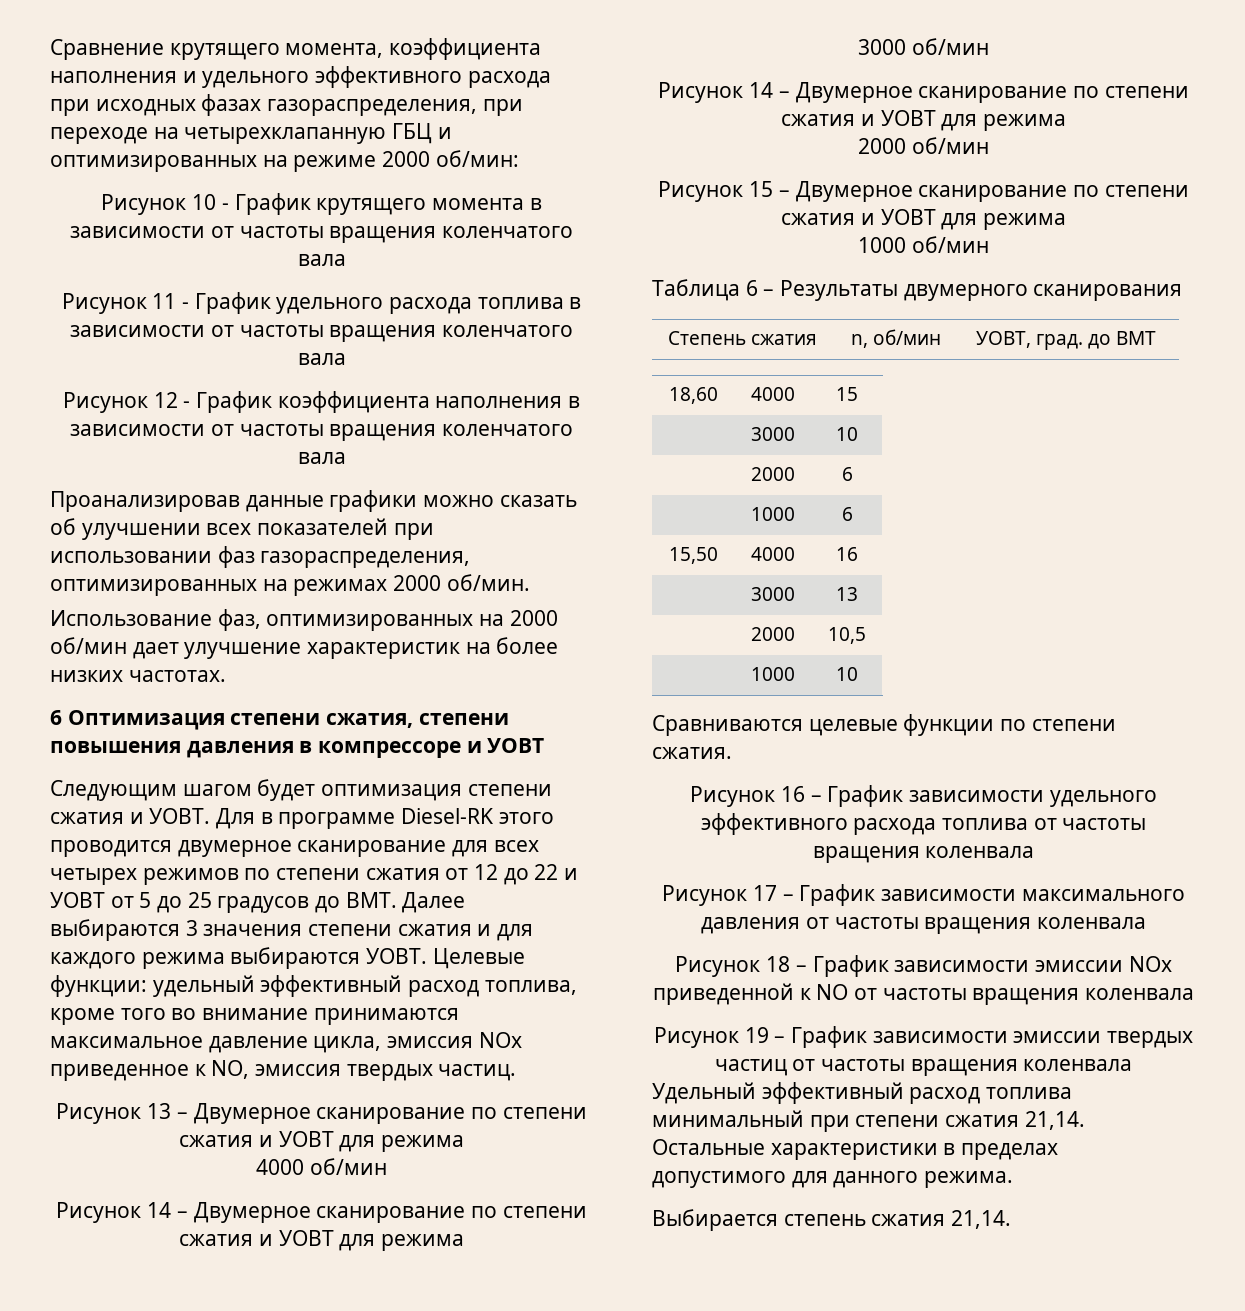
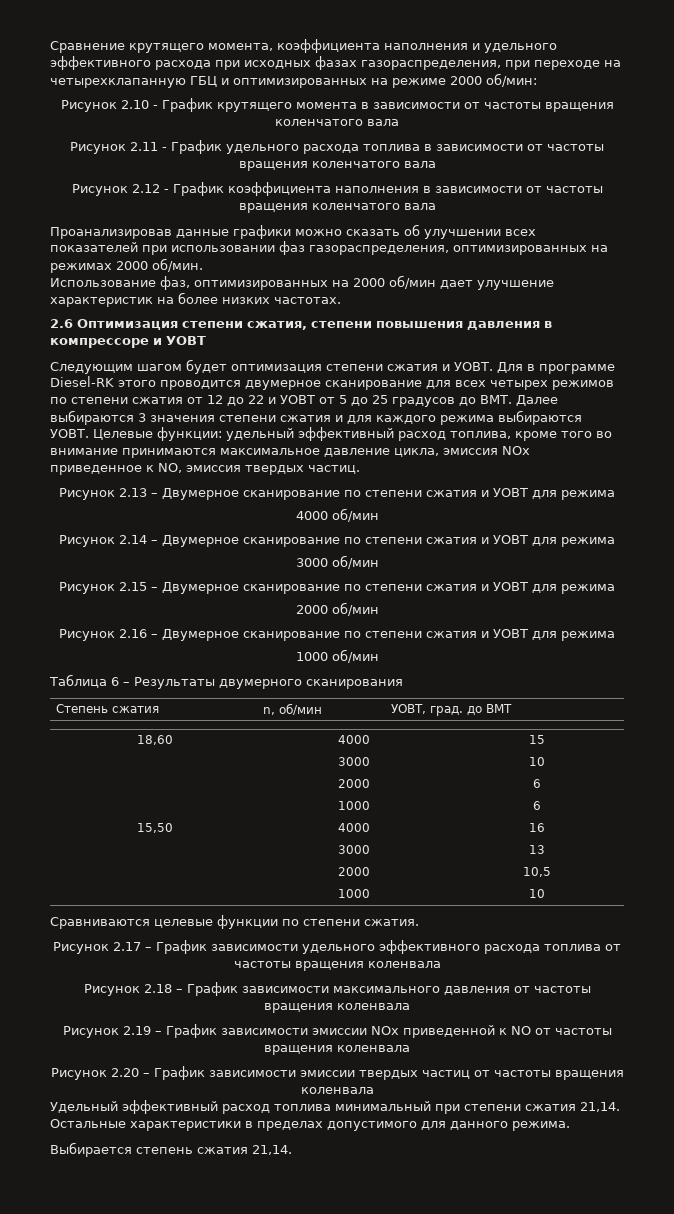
[192,194,217,210] 10 -> [120,100,149,109] 2.10
[152,293,177,309] 11 -> [130,142,158,151] 2.11
[153,392,178,408] 12 -> [131,184,160,193] 2.12
[50,710,62,725] 6 -> [50,319,73,328] 2.6
[147,1103,172,1119] 13 -> [119,488,147,497] 2.13
[147,1202,172,1218] 14 -> [119,535,147,544] 2.14
[749,82,774,98] 14 -> [119,582,147,591] 2.15
[749,181,774,197] 15 -> [119,629,147,638] 2.16
[780,786,805,802] 16 -> [113,942,141,951] 2.17
[752,885,777,901] 17 -> [143,984,172,993] 2.18
[766,956,791,972] 18 -> [122,1026,151,1035] 2.19
[744,1027,769,1043] 19 -> [110,1068,139,1077] 2.20

